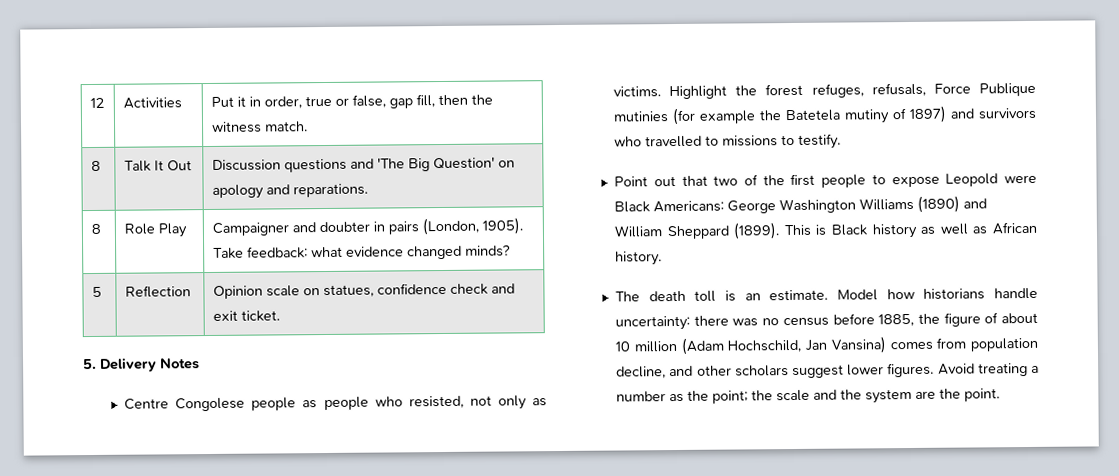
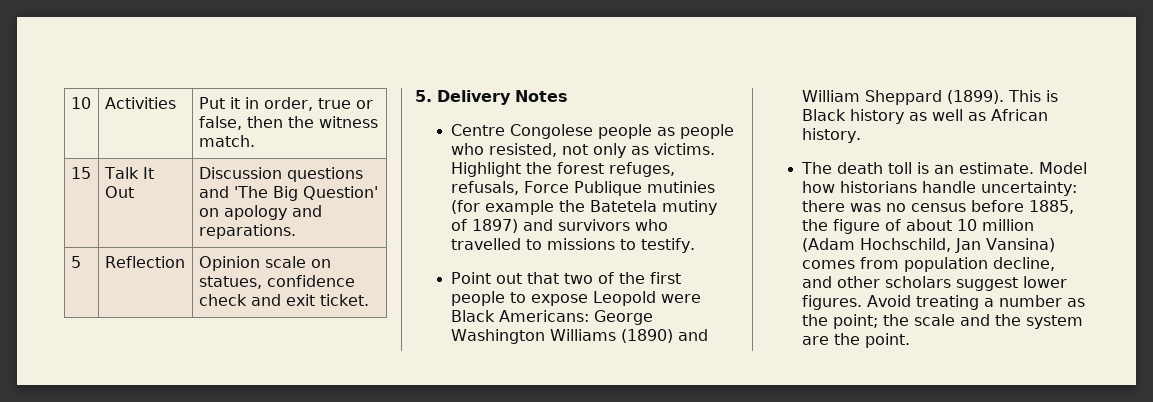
[89,97,104,109] 12 -> [70,97,91,109] 10
[388,94,435,109] gap fill, -> (242, 123) none
[90,160,101,172] 8 -> [70,167,91,179] 15
[90,223,101,235] [123,223,187,238] [211,217,523,236] [212,244,511,260] // 8 | Role Play | Campaigner and doubter in pairs (London, 1905). Take feedback: what evidence changed minds? -> (296, 231) none

